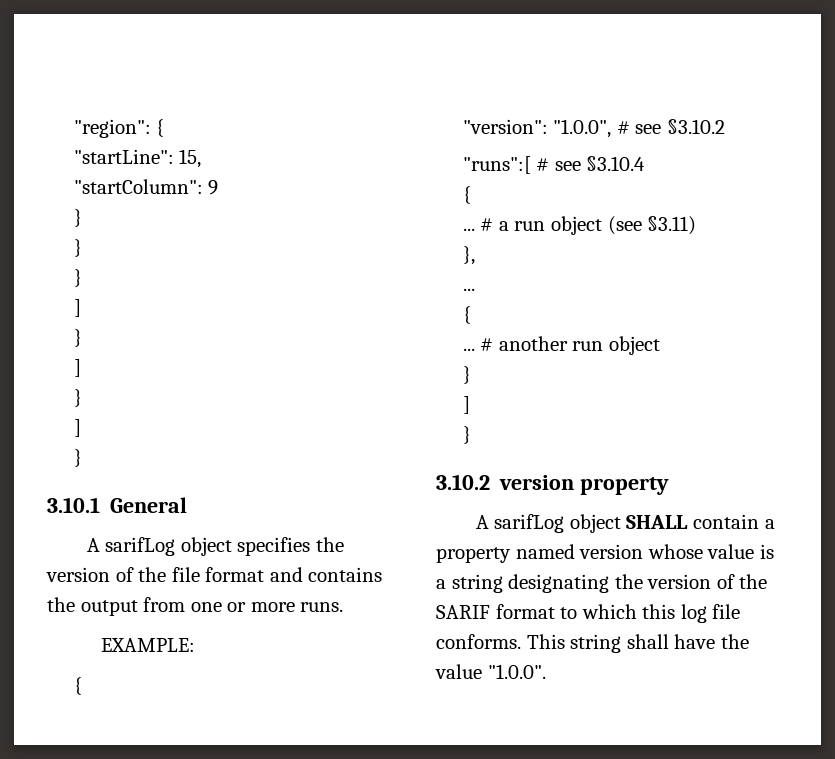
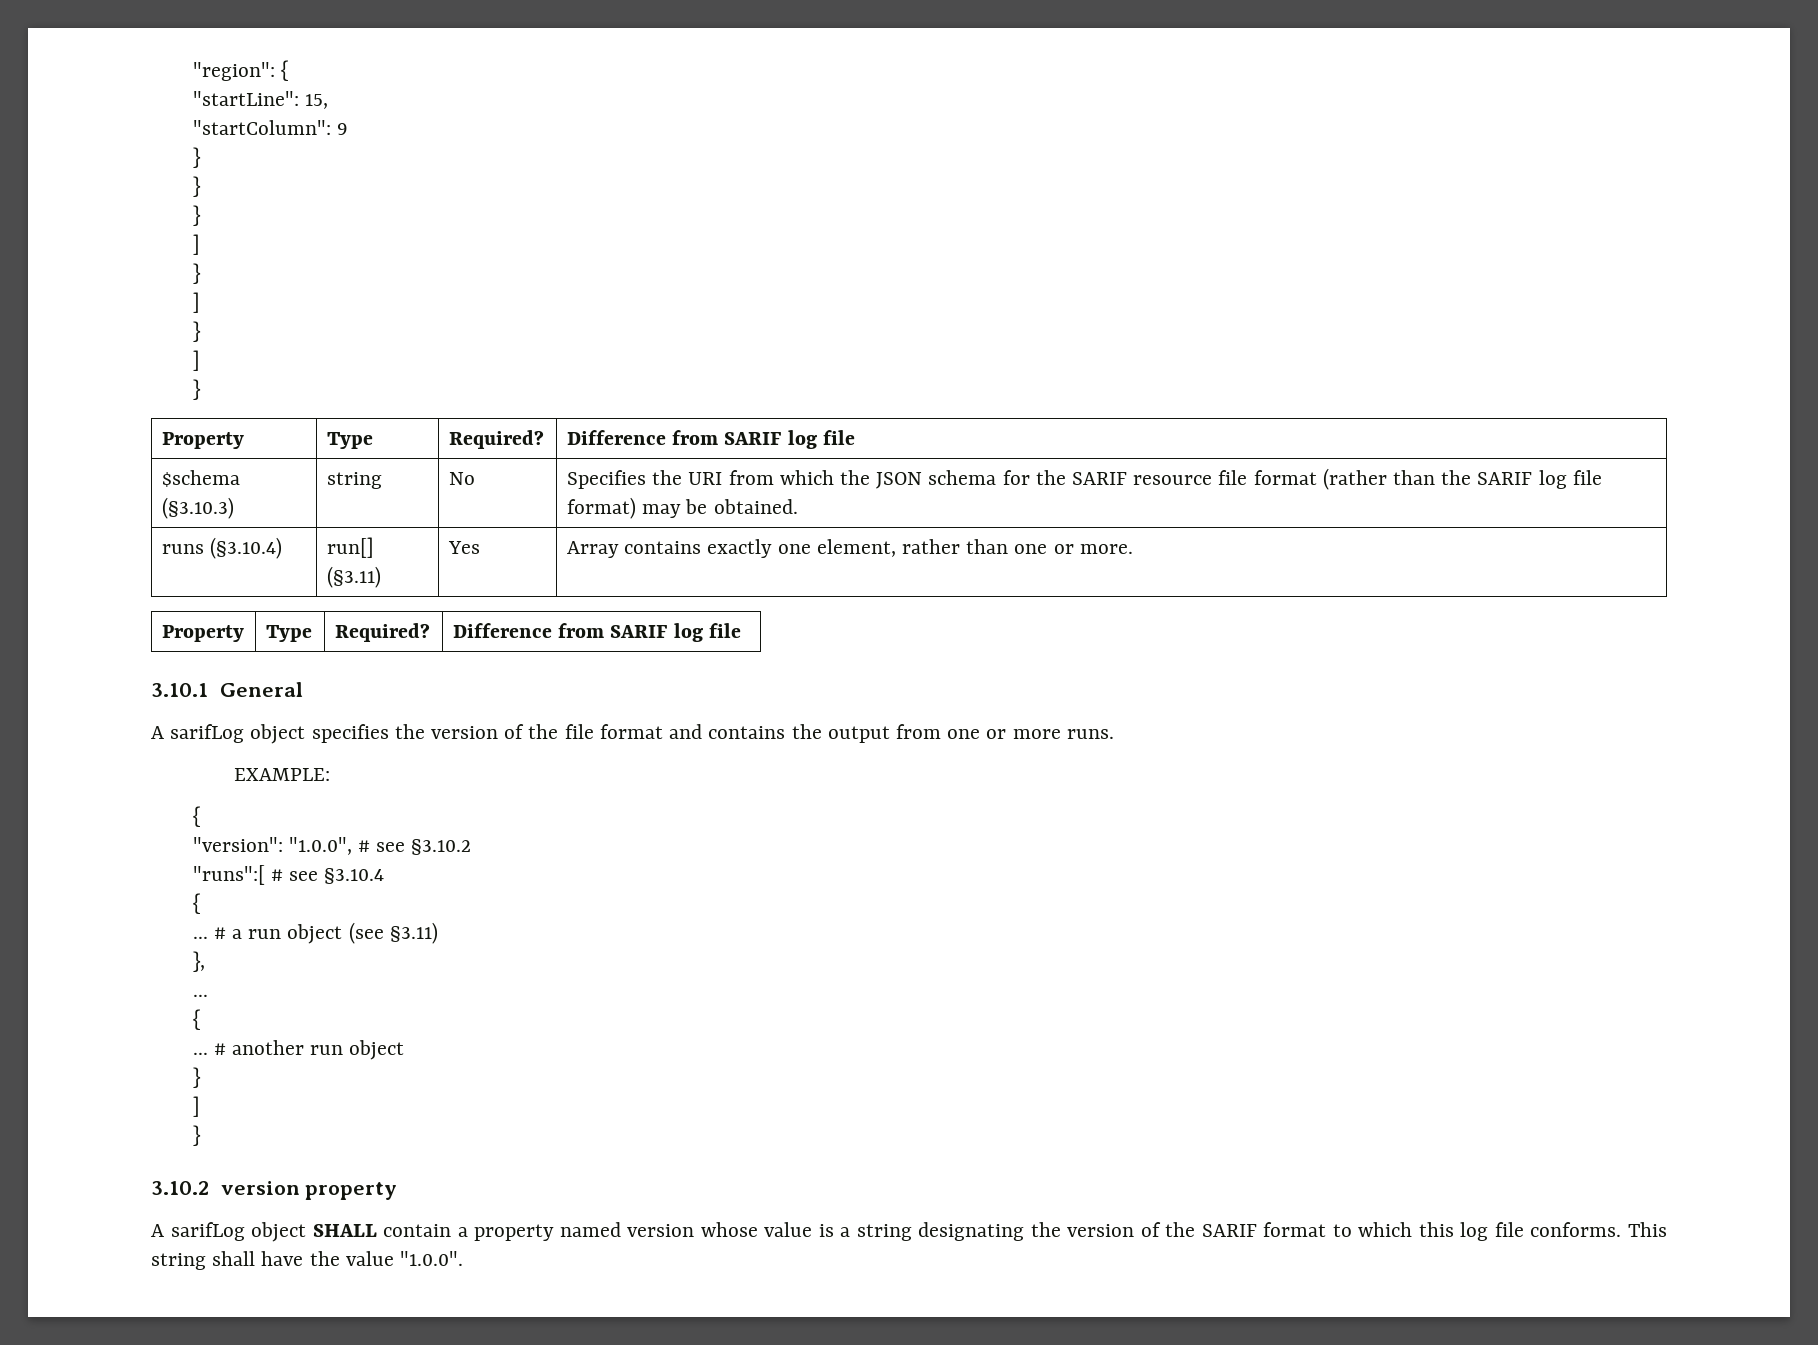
(82, 458) none -> [161,432,244,449] [326,432,373,449] [448,430,544,449] [566,430,855,449] [161,470,240,487] [161,497,234,519] [326,472,382,489] [448,472,475,485] [566,468,1602,490] [566,497,798,519] [161,537,283,559] [326,537,374,558] [326,566,381,588] [447,541,480,554] [566,539,1133,558] [161,625,244,642] [265,625,312,642] [334,623,430,642] [452,623,741,642] // Property | Type | Required? | Difference from SARIF log file // $schema (§3.10.3) | string | No | Specifies the URI from which the JSON schema for the SARIF resource file format (rather than the SARIF log file format) may be obtained. // runs (§3.10.4) | run[] (§3.11) | Yes | Array contains exactly one element, rather than one or more. // Property | Type | Required? | Difference from SARIF log file

